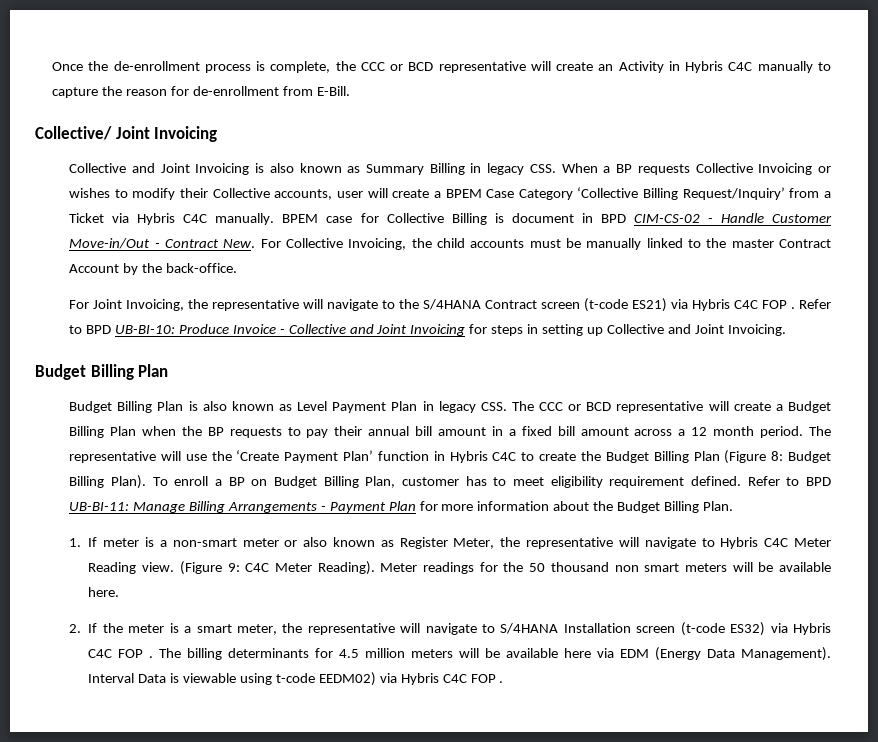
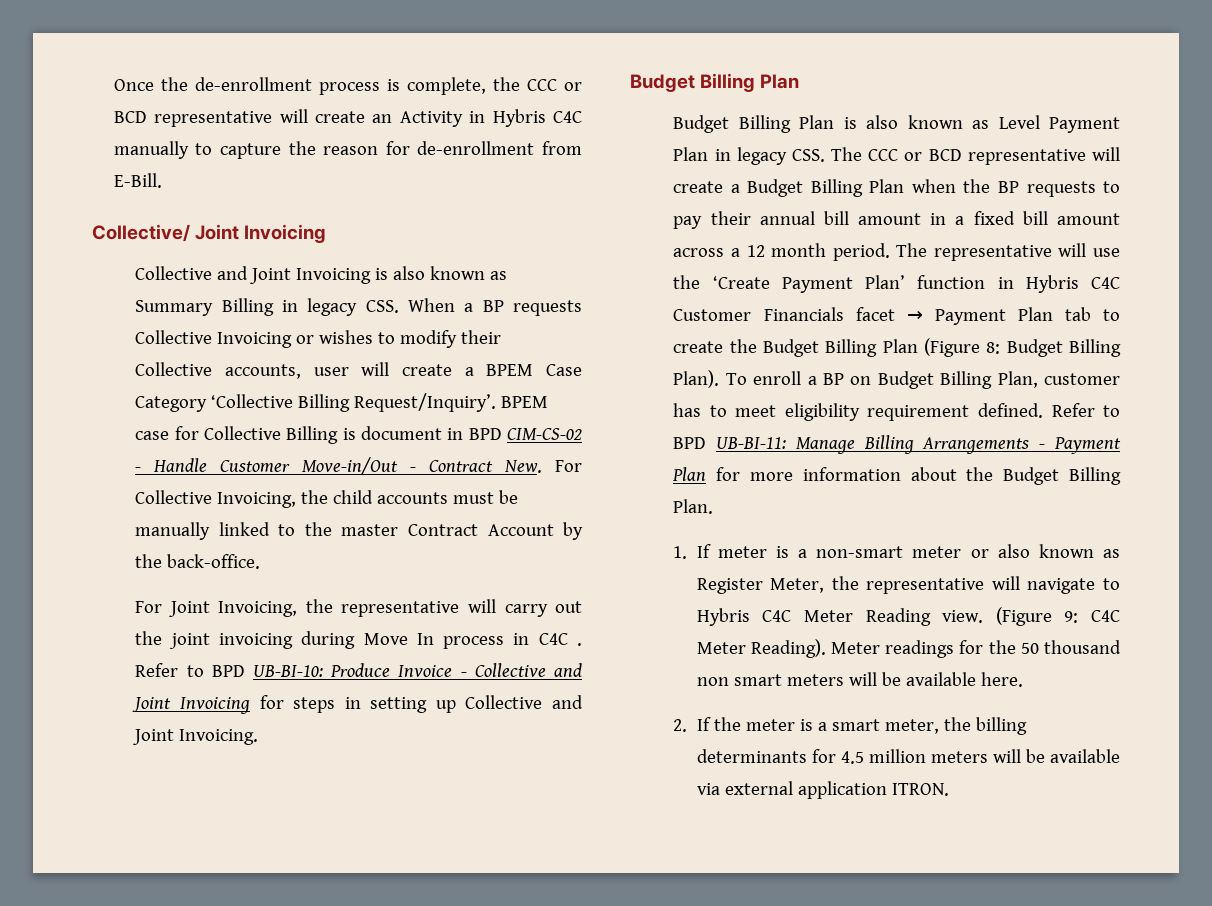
[682,187,831,200] [69,213,275,225] Request/Inquiry’ from a Ticket via Hybris C4C manually. -> [354,393,497,412] Request/Inquiry’.
[327,298,788,312] navigate to the S/4HANA Contract screen (t-code ES21) via Hybris C4C FOP -> [504,601,582,617] [135,631,568,649] carry out the joint invoicing during Move In process in C4C
(517, 456) none -> [673,307,1091,325] Customer Financials facet → Payment Plan tab
[307,622,831,636] [88,648,182,658] representative will navigate to S/4HANA Installation screen (t-code ES32) via Hybris C4C FOP . The -> (971, 724) none
[564,647,831,661] [88,672,504,686] here via EDM (Energy Data Management). Interval Data is viewable using t-code EEDM02) via Hybris C4C FOP . -> [696,781,949,799] via external application ITRON.

